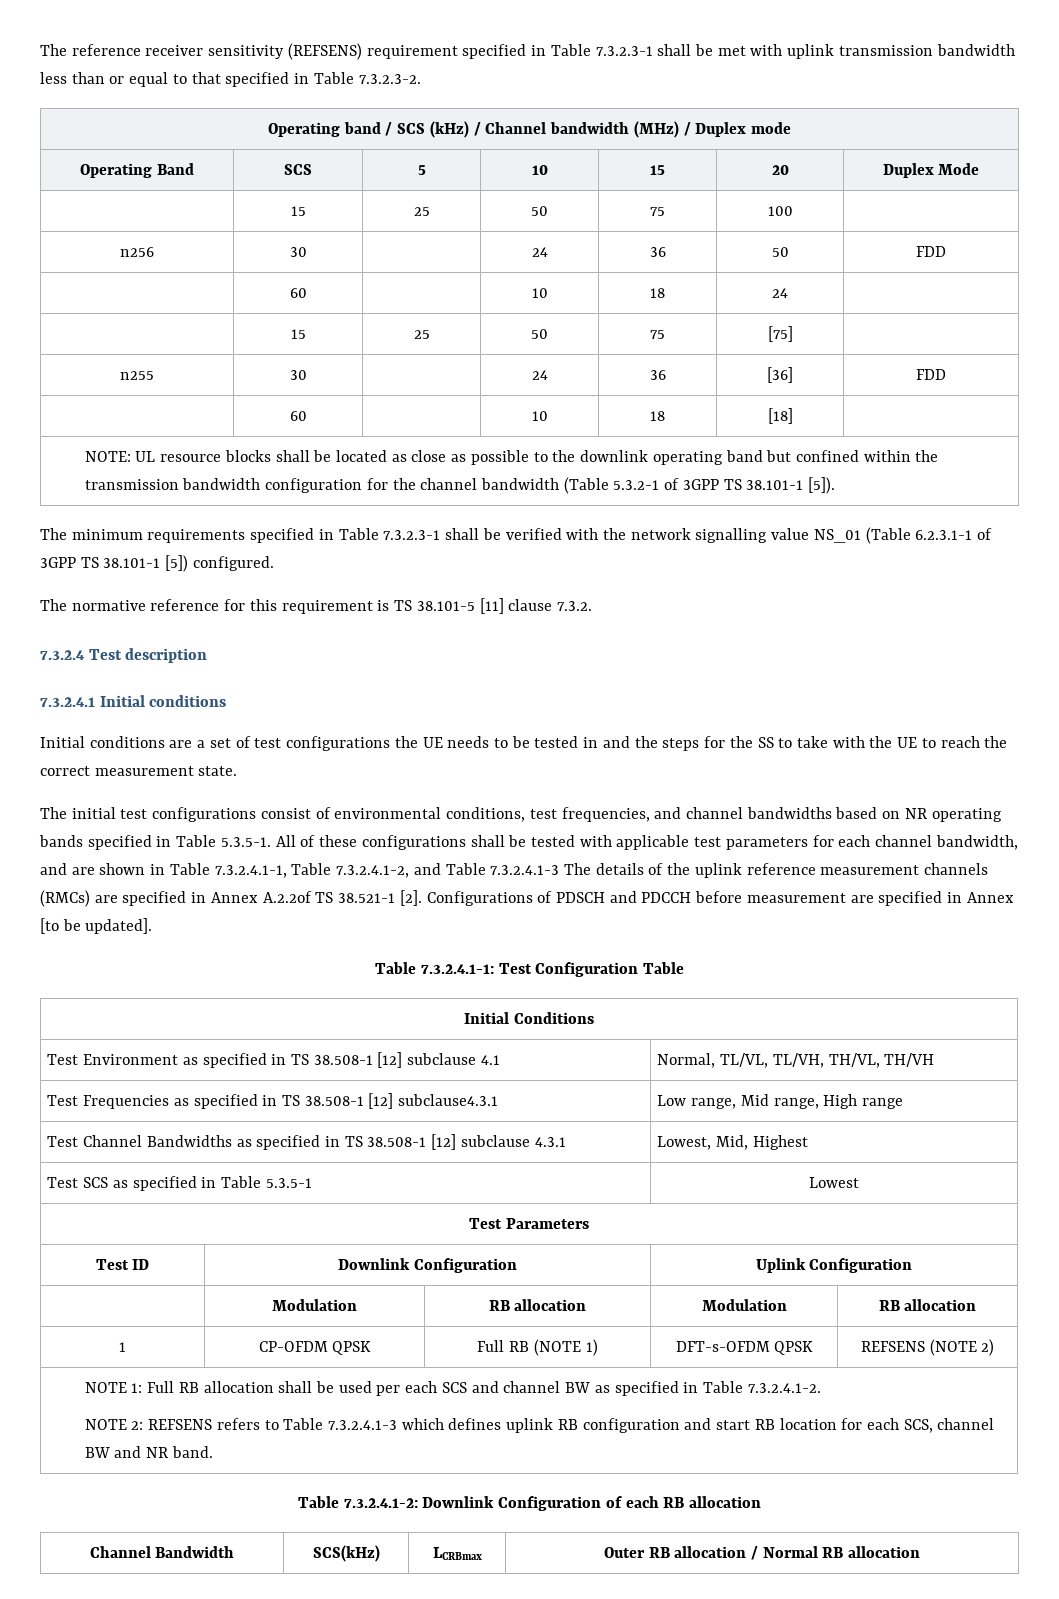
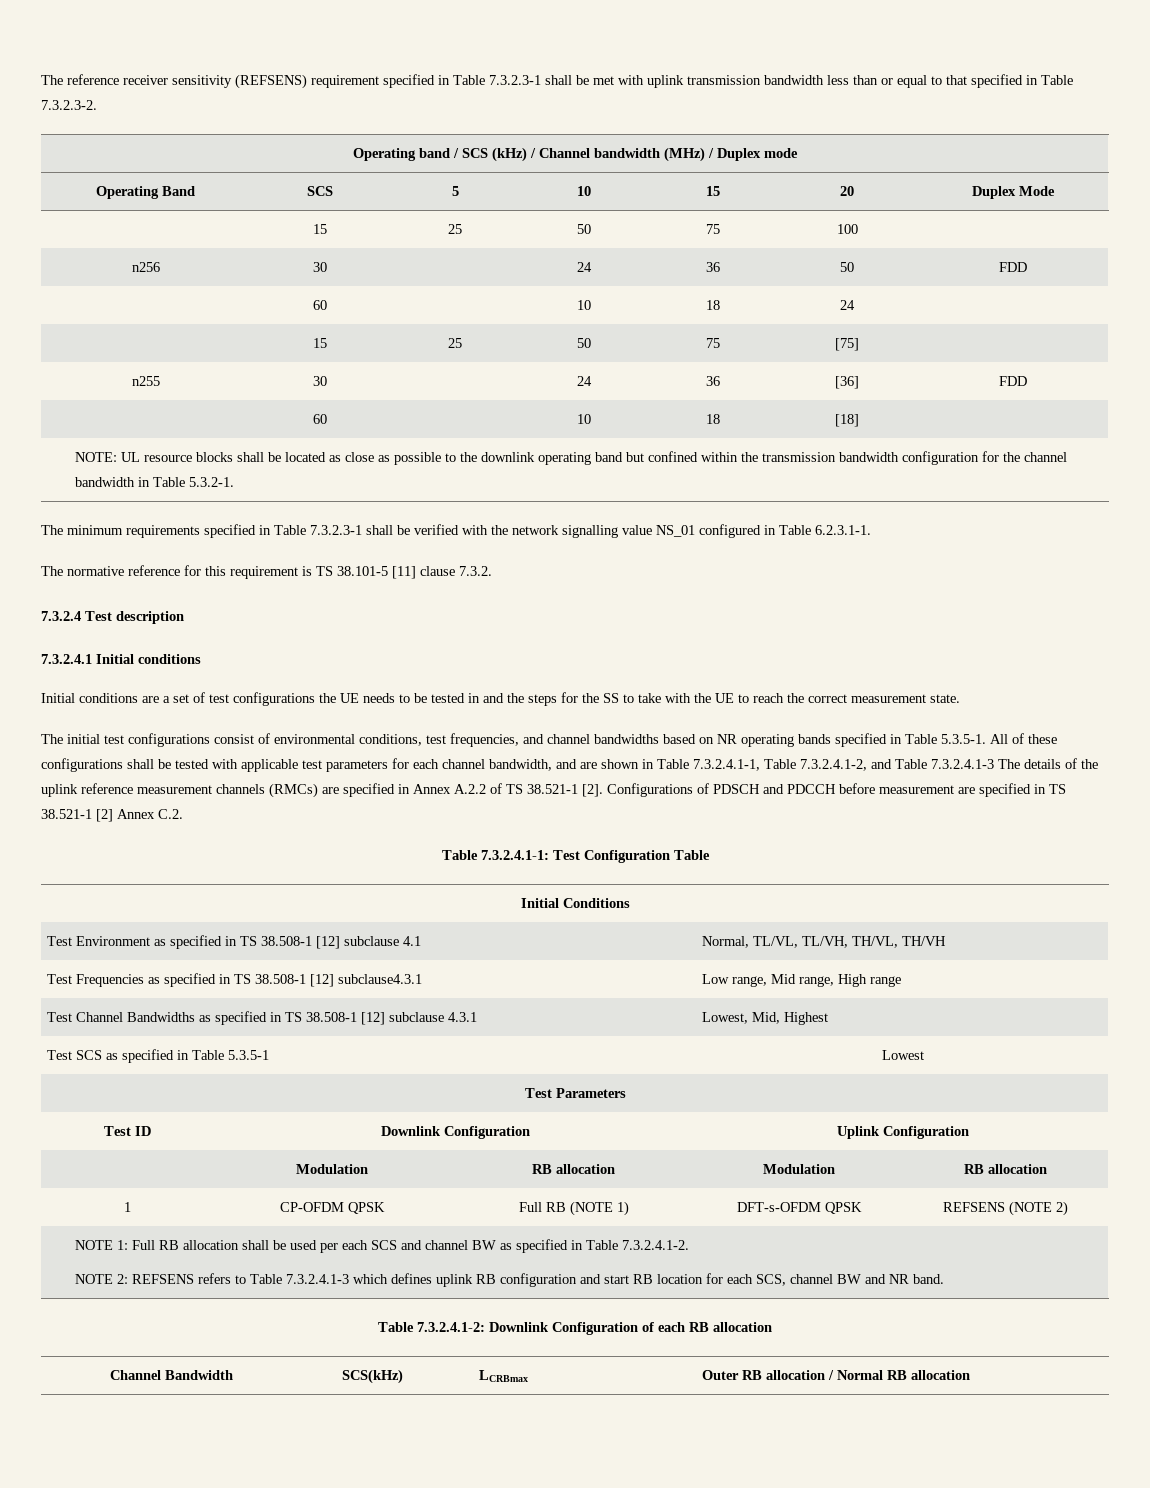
[563,477,836,494] (Table 5.3.2-1 of 3GPP TS 38.101-1 [5]). -> [137,477,234,487] in Table 5.3.2-1.
[865,527,993,544] [40,555,274,572] (Table 6.2.3.1-1 of 3GPP TS 38.101-1 [5]) configured. -> [699,524,871,538] configured in Table 6.2.3.1-1.
[262,891,312,903] A.2.2of -> [454,783,502,794] A.2.2 of
[966,892,1014,903] [40,918,153,934] Annex [to be updated]. -> [1049,784,1066,794] [41,809,183,822] TS 38.521-1 [2] Annex C.2.

